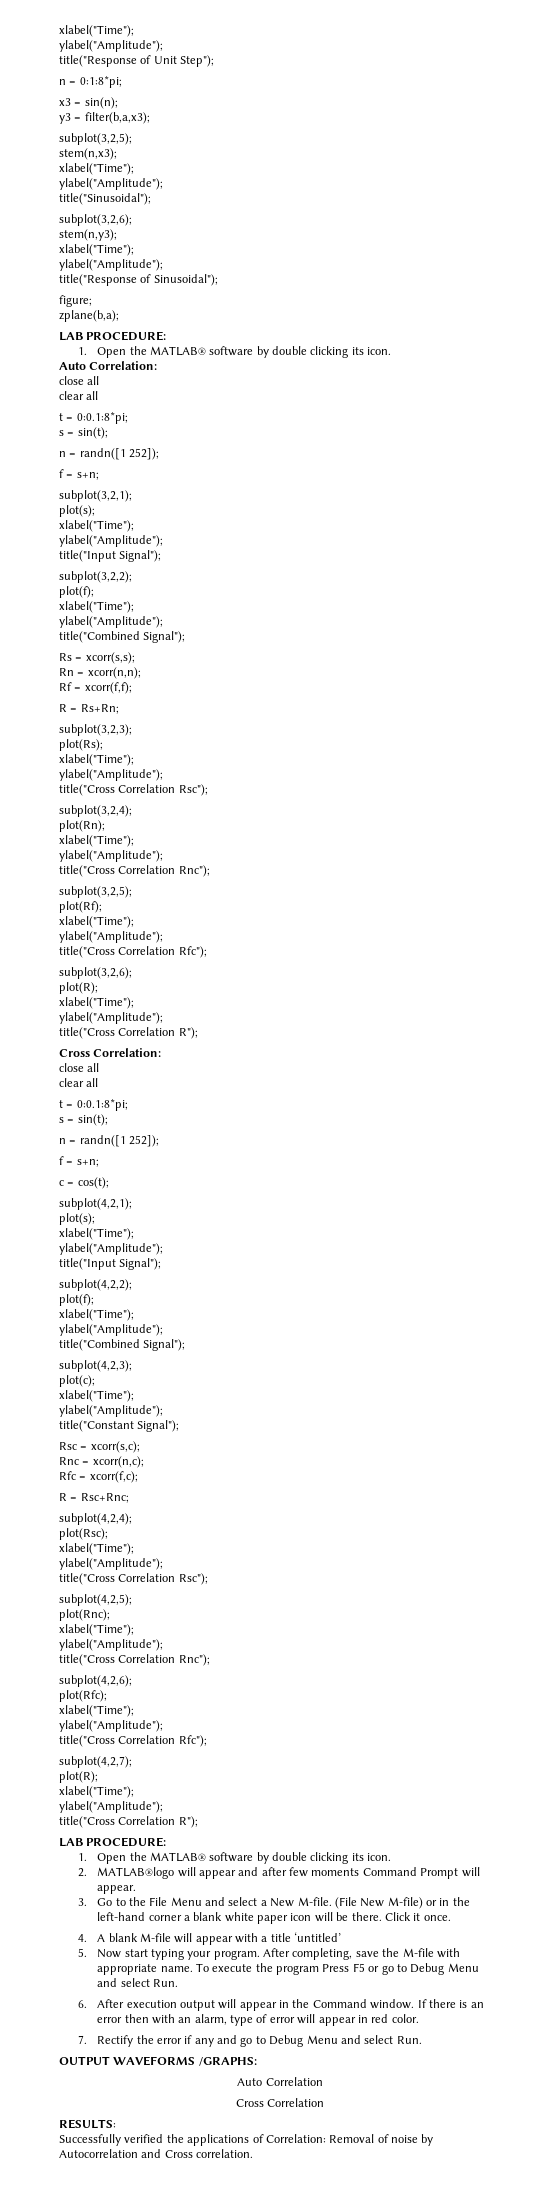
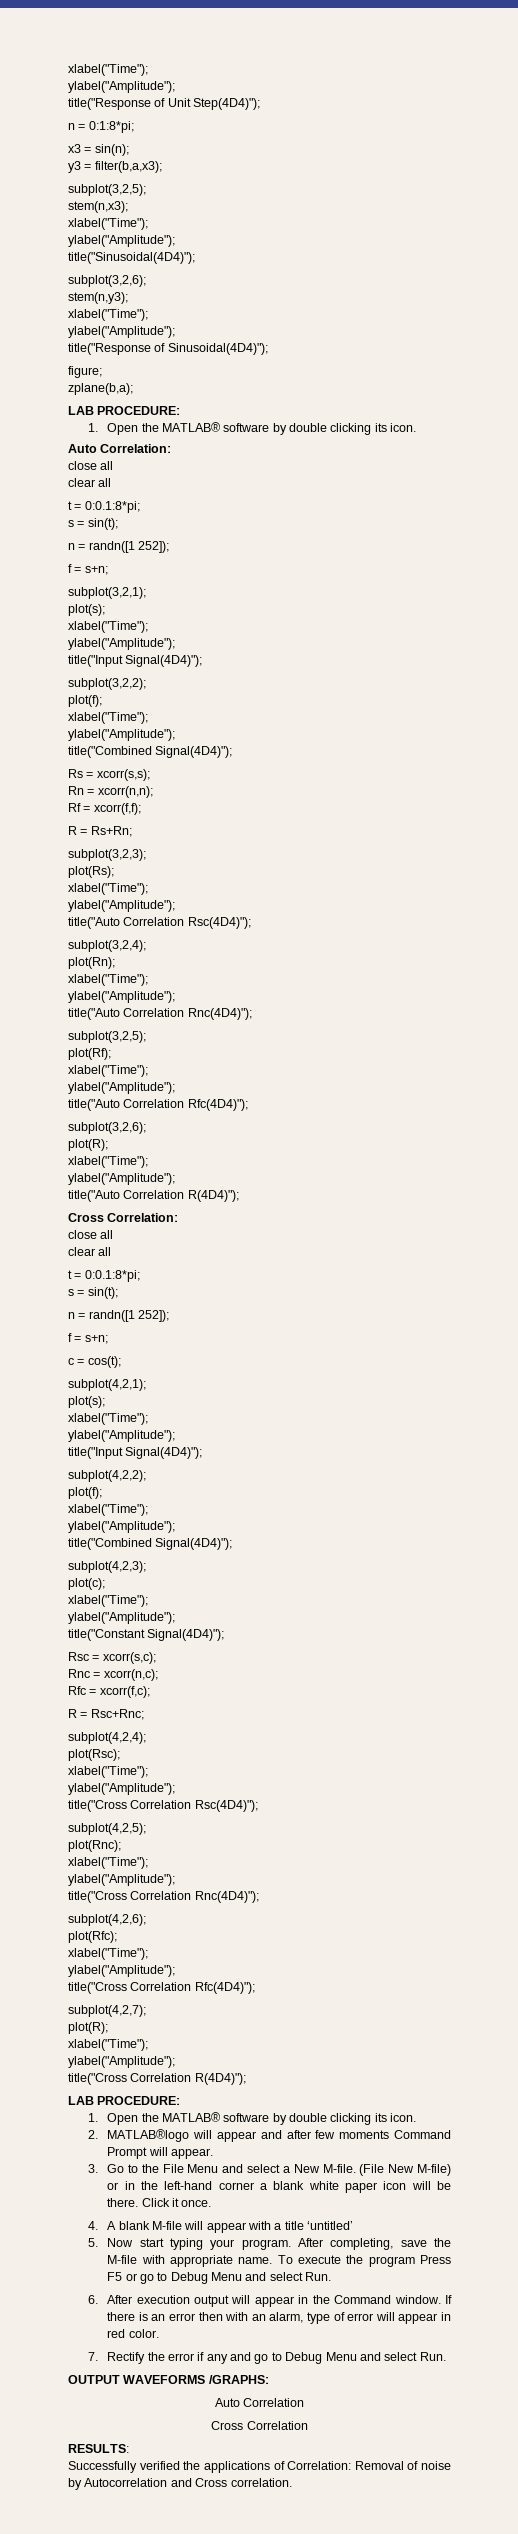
[180,55,215,67] Step"); -> [193,98,261,110] Step(4D4)");
[59,193,151,205] title("Sinusoidal"); -> [68,252,195,264] title("Sinusoidal(4D4)");
[153,274,218,286] Sinusoidal"); -> [167,343,268,355] Sinusoidal(4D4)");
[119,550,162,562] Signal"); -> [125,655,203,667] Signal(4D4)");
[143,631,186,643] Signal"); -> [155,746,233,758] Signal(4D4)");
[59,784,208,796] title("Cross Correlation Rsc"); -> [68,917,251,929] title("Auto Correlation Rsc(4D4)");
[59,865,210,877] title("Cross Correlation Rnc"); -> [68,1008,252,1020] title("Auto Correlation Rnc(4D4)");
[59,946,207,958] title("Cross Correlation Rfc"); -> [68,1099,248,1111] title("Auto Correlation Rfc(4D4)");
[59,1027,198,1039] title("Cross Correlation R"); -> [68,1190,239,1202] title("Auto Correlation R(4D4)");
[119,1258,162,1270] Signal"); -> [125,1447,203,1459] Signal(4D4)");
[143,1339,186,1351] Signal"); -> [155,1538,233,1550] Signal(4D4)");
[137,1420,180,1432] Signal"); -> [147,1629,225,1641] Signal(4D4)");
[178,1573,208,1585] Rsc"); -> [194,1800,258,1812] Rsc(4D4)");
[178,1654,210,1666] Rnc"); -> [194,1891,259,1903] Rnc(4D4)");
[178,1735,207,1747] Rfc"); -> [194,1982,255,1994] Rfc(4D4)");
[178,1816,198,1828] R"); -> [194,2073,246,2085] R(4D4)");

